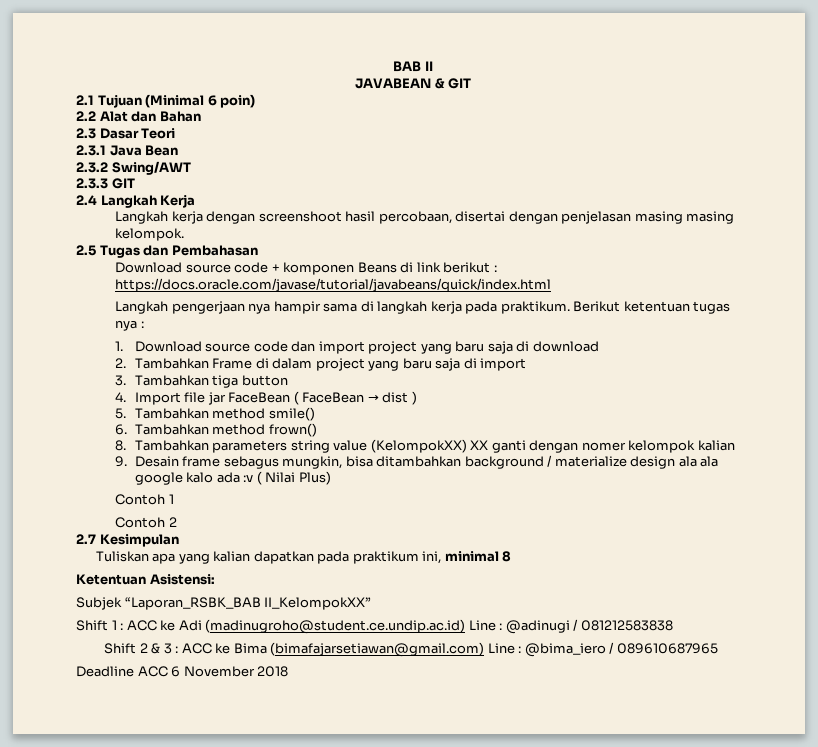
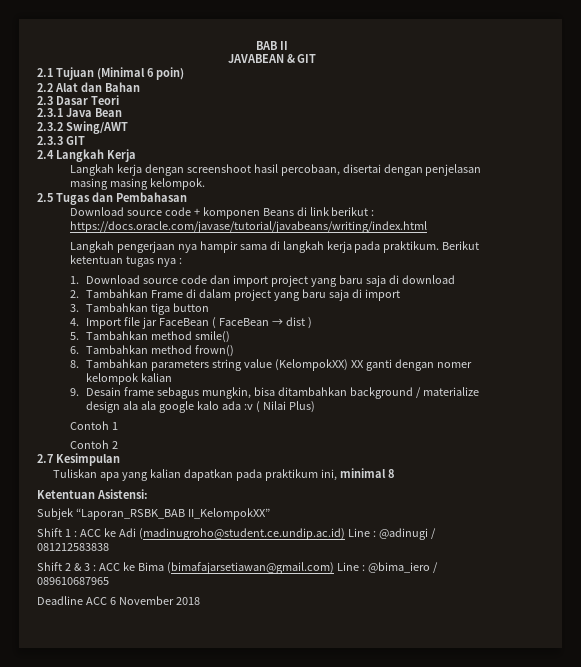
[115,278,552,292] https://docs.oracle.com/javase/tutorial/javabeans/quick/index.html -> [69,221,427,233] https://docs.oracle.com/javase/tutorial/javabeans/writing/index.html

